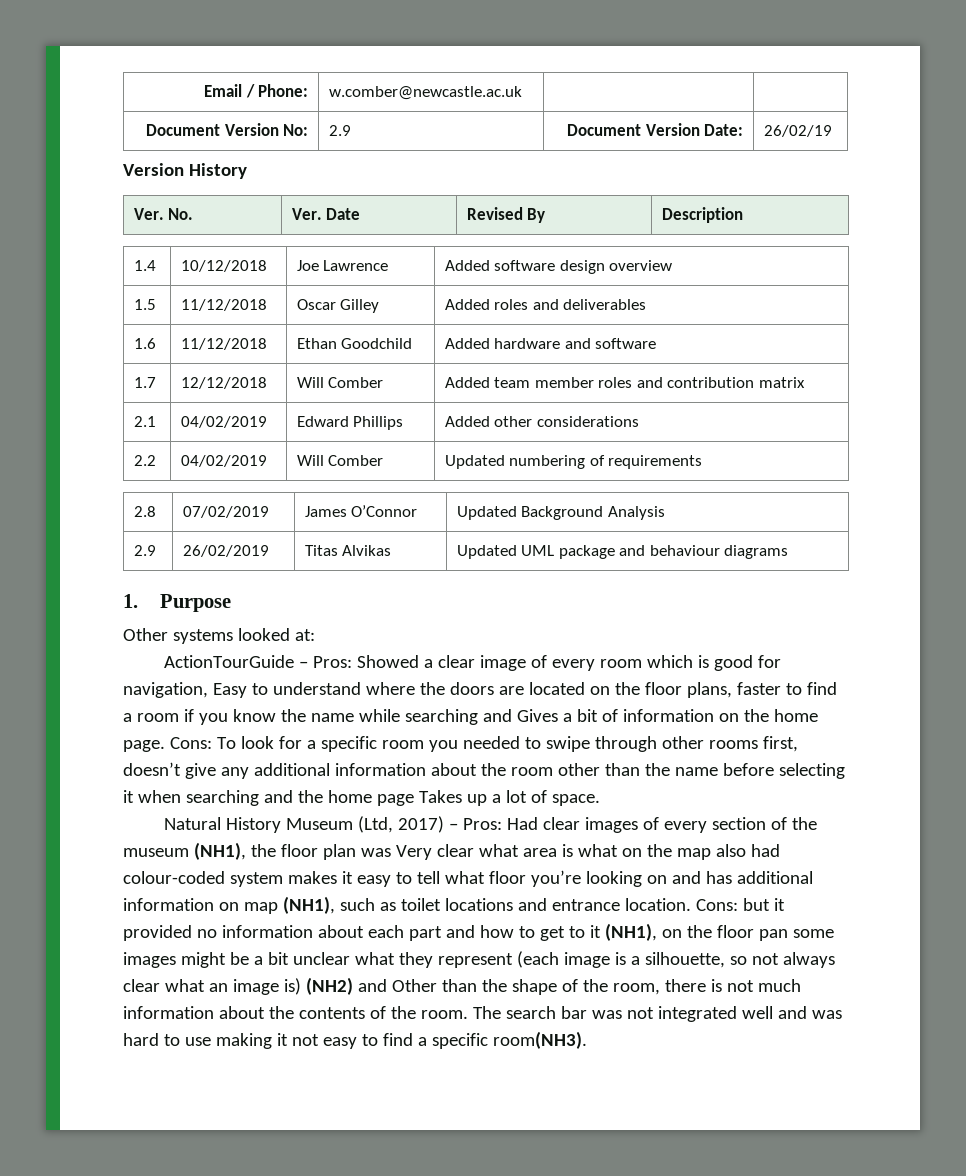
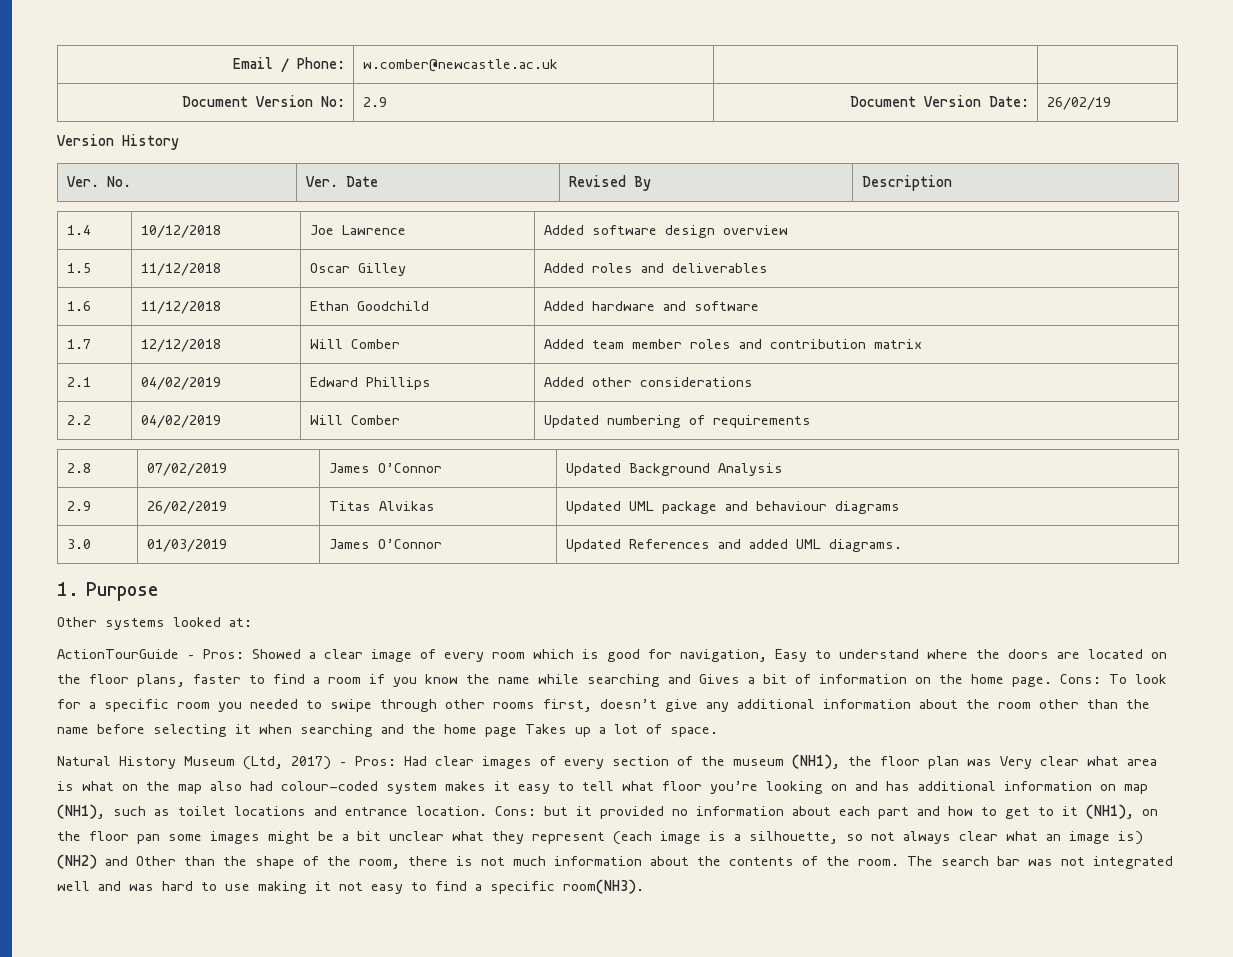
(789, 552) none -> [66,539,91,549] [146,539,227,552] [328,539,442,549] [565,539,902,552] // 3.0 | 01/03/2019 | James O’Connor | Updated References and added UML diagrams.

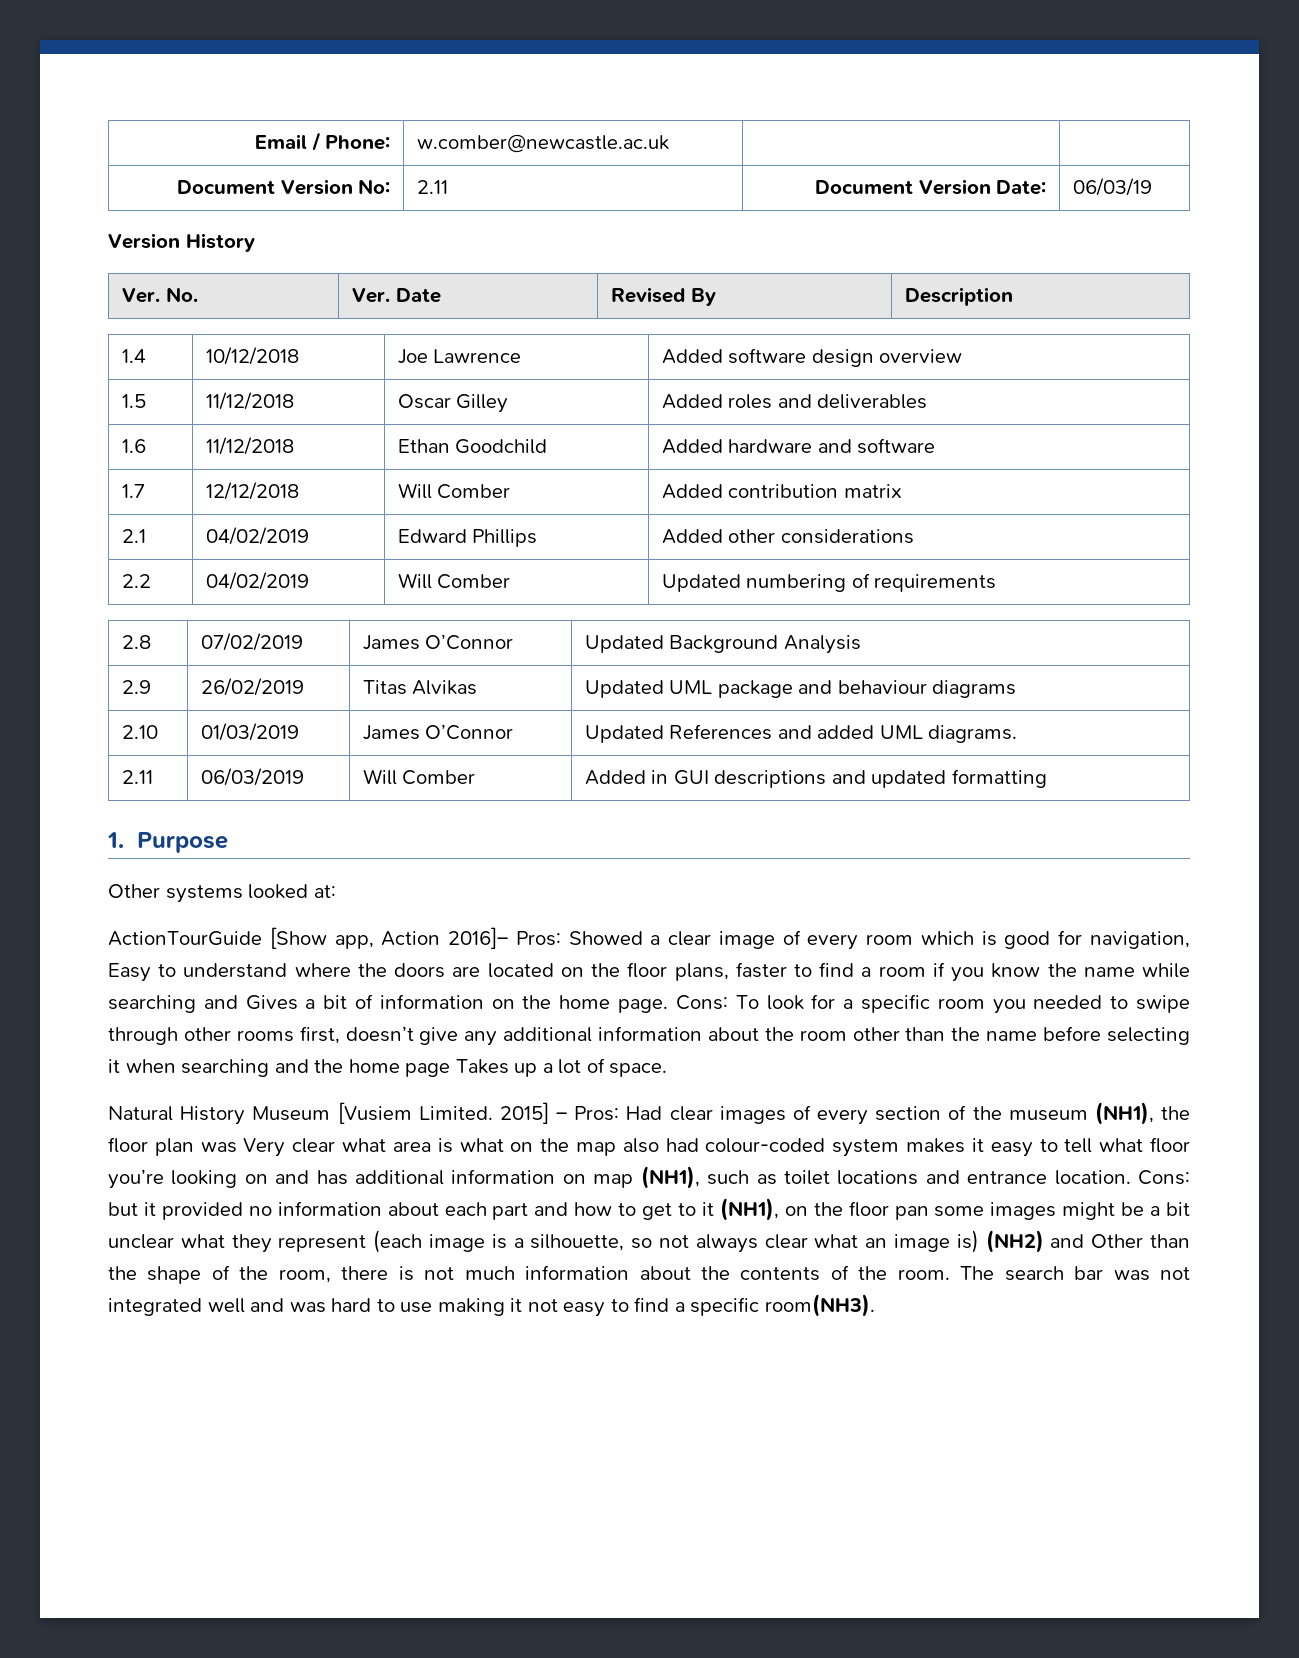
[362,97,387,107] 2.9 -> [416,180,448,194] 2.11
[1046,97,1111,110] 26/02/19 -> [1072,178,1152,196] 06/03/19
[591,339,762,349] team member roles and -> (723, 491) none
[66,539,91,549] 3.0 -> [121,725,158,739] 2.10
(902, 545) none -> [121,770,153,784] [200,768,304,786] [362,769,476,785] [584,769,1047,788] // 2.11 | 06/03/2019 | Will Comber | Added in GUI descriptions and updated formatting
[187,655,195,659] – -> [269,927,509,949] [Show app, Action 2016]–
[243,756,331,770] (Ltd, 2017) -> [337,1102,549,1124] [Vusiem Limited. 2015]

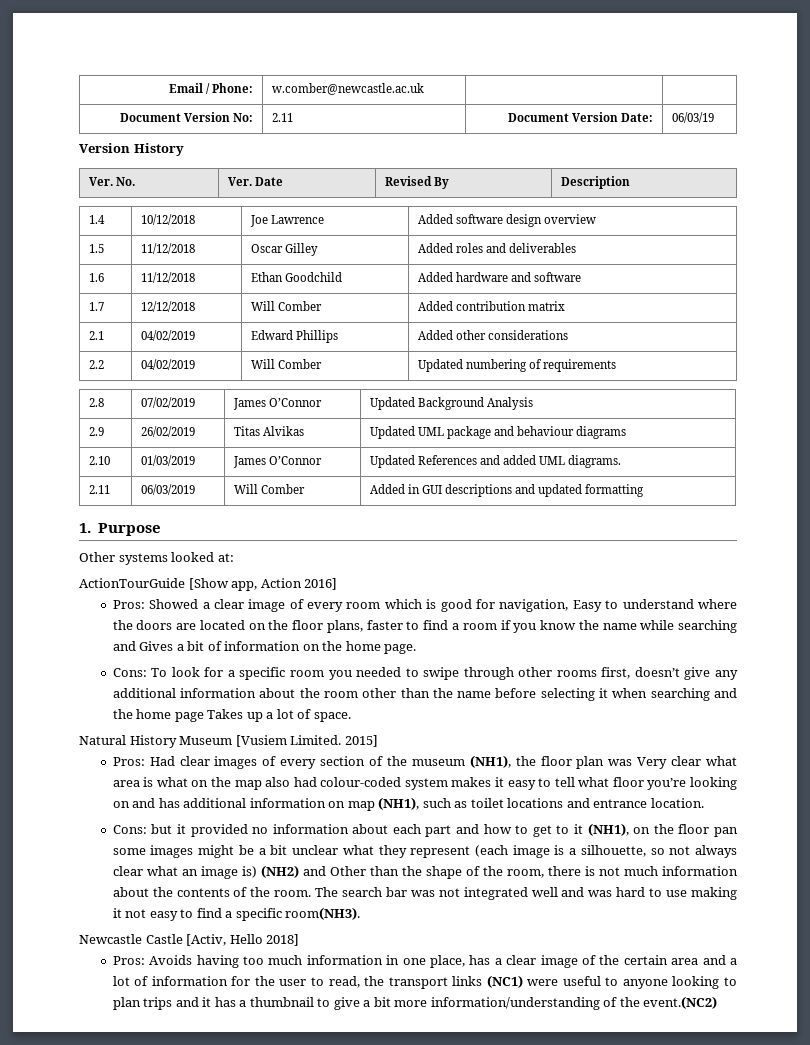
[448,927,509,949] 2016]– -> [304,578,338,590] 2016] //
(669, 1006) none -> (417, 649) //
[556,1112,568,1120] – -> (378, 741) //
(1131, 1177) none -> (704, 803) //
(876, 1305) none -> [79,934,300,946] [112,955,738,968] [112,975,737,989] [112,996,718,1010] // Newcastle Castle [Activ, Hello 2018] // Pros: Avoids having too much information in one place, has a clear image of the certain area and a lot of information for the user to read, the transport links (NC1) were useful to anyone looking to plan trips and it has a thumbnail to give a bit more information/understanding of the event.(NC2)

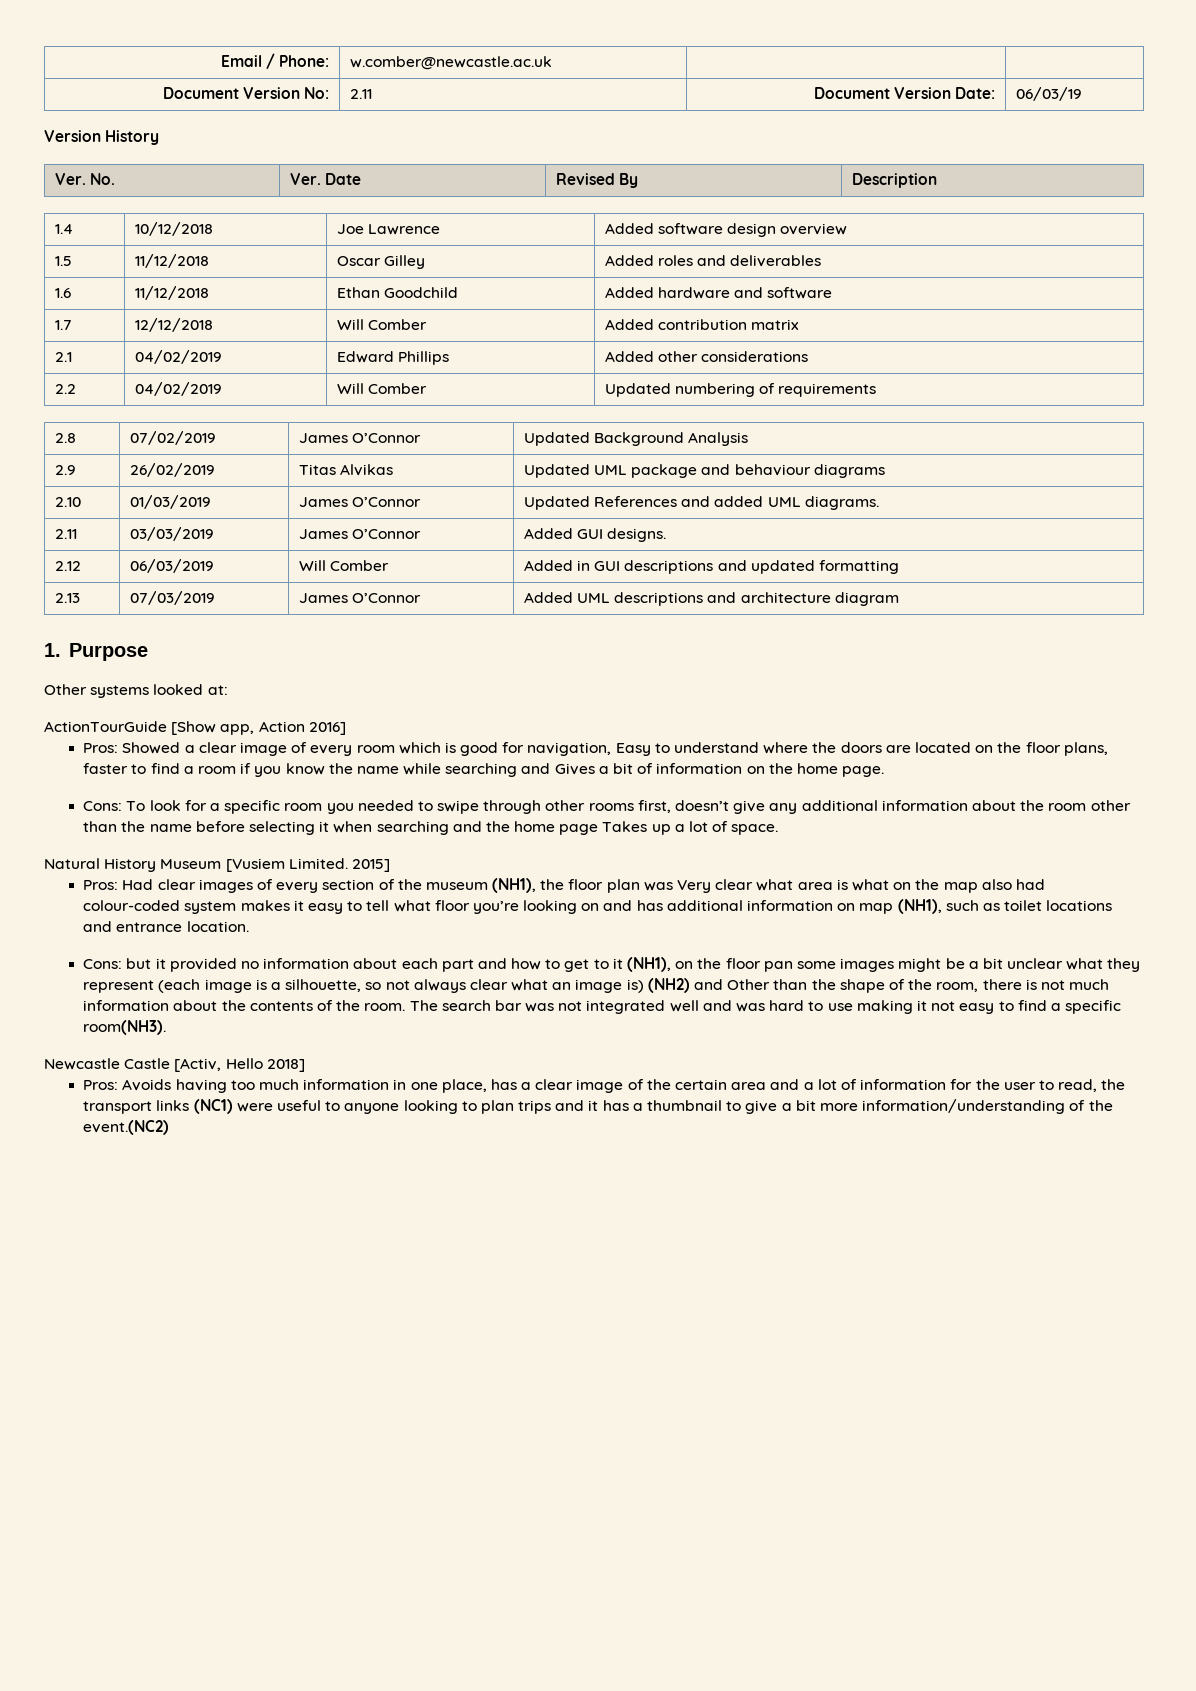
(110, 489) none -> [129,527,214,541] [298,529,422,539] [523,528,667,542] [54,561,81,571] | 03/03/2019 | James O’Connor | Added GUI designs. // 2.12
(645, 490) none -> [54,593,80,603] [129,591,215,605] [298,593,422,603] [523,592,899,606] // 2.13 | 07/03/2019 | James O’Connor | Added UML descriptions and architecture diagram

